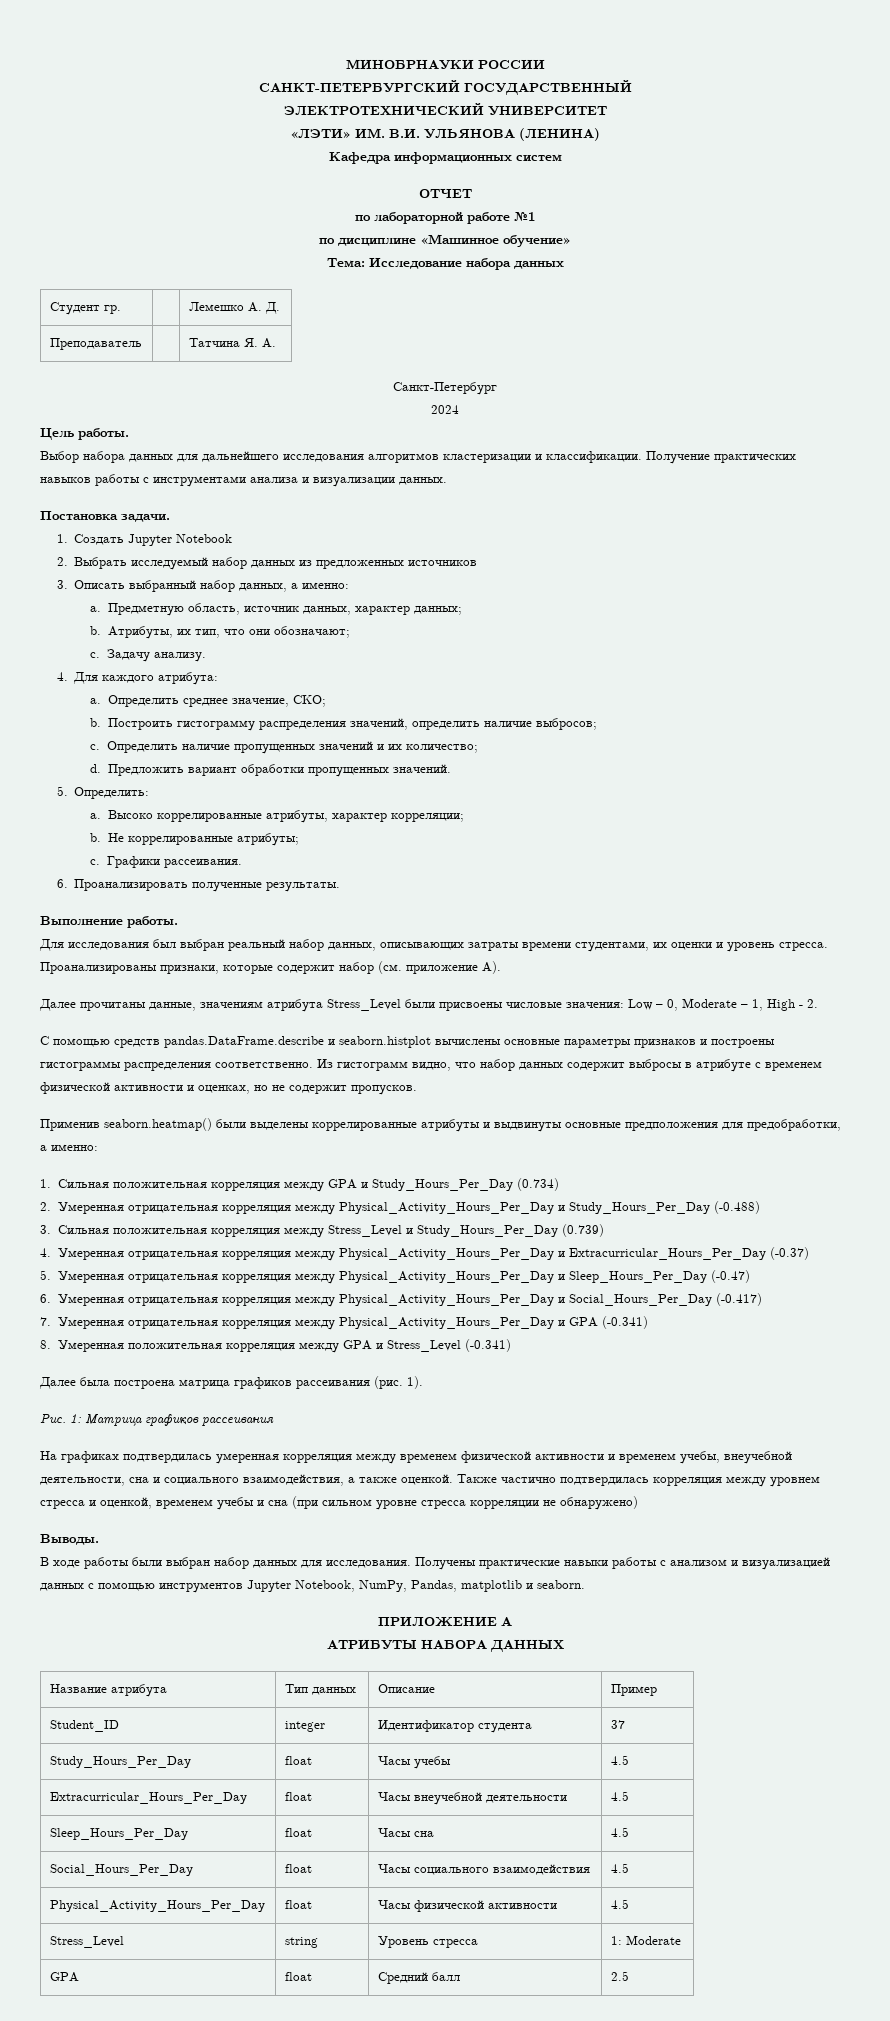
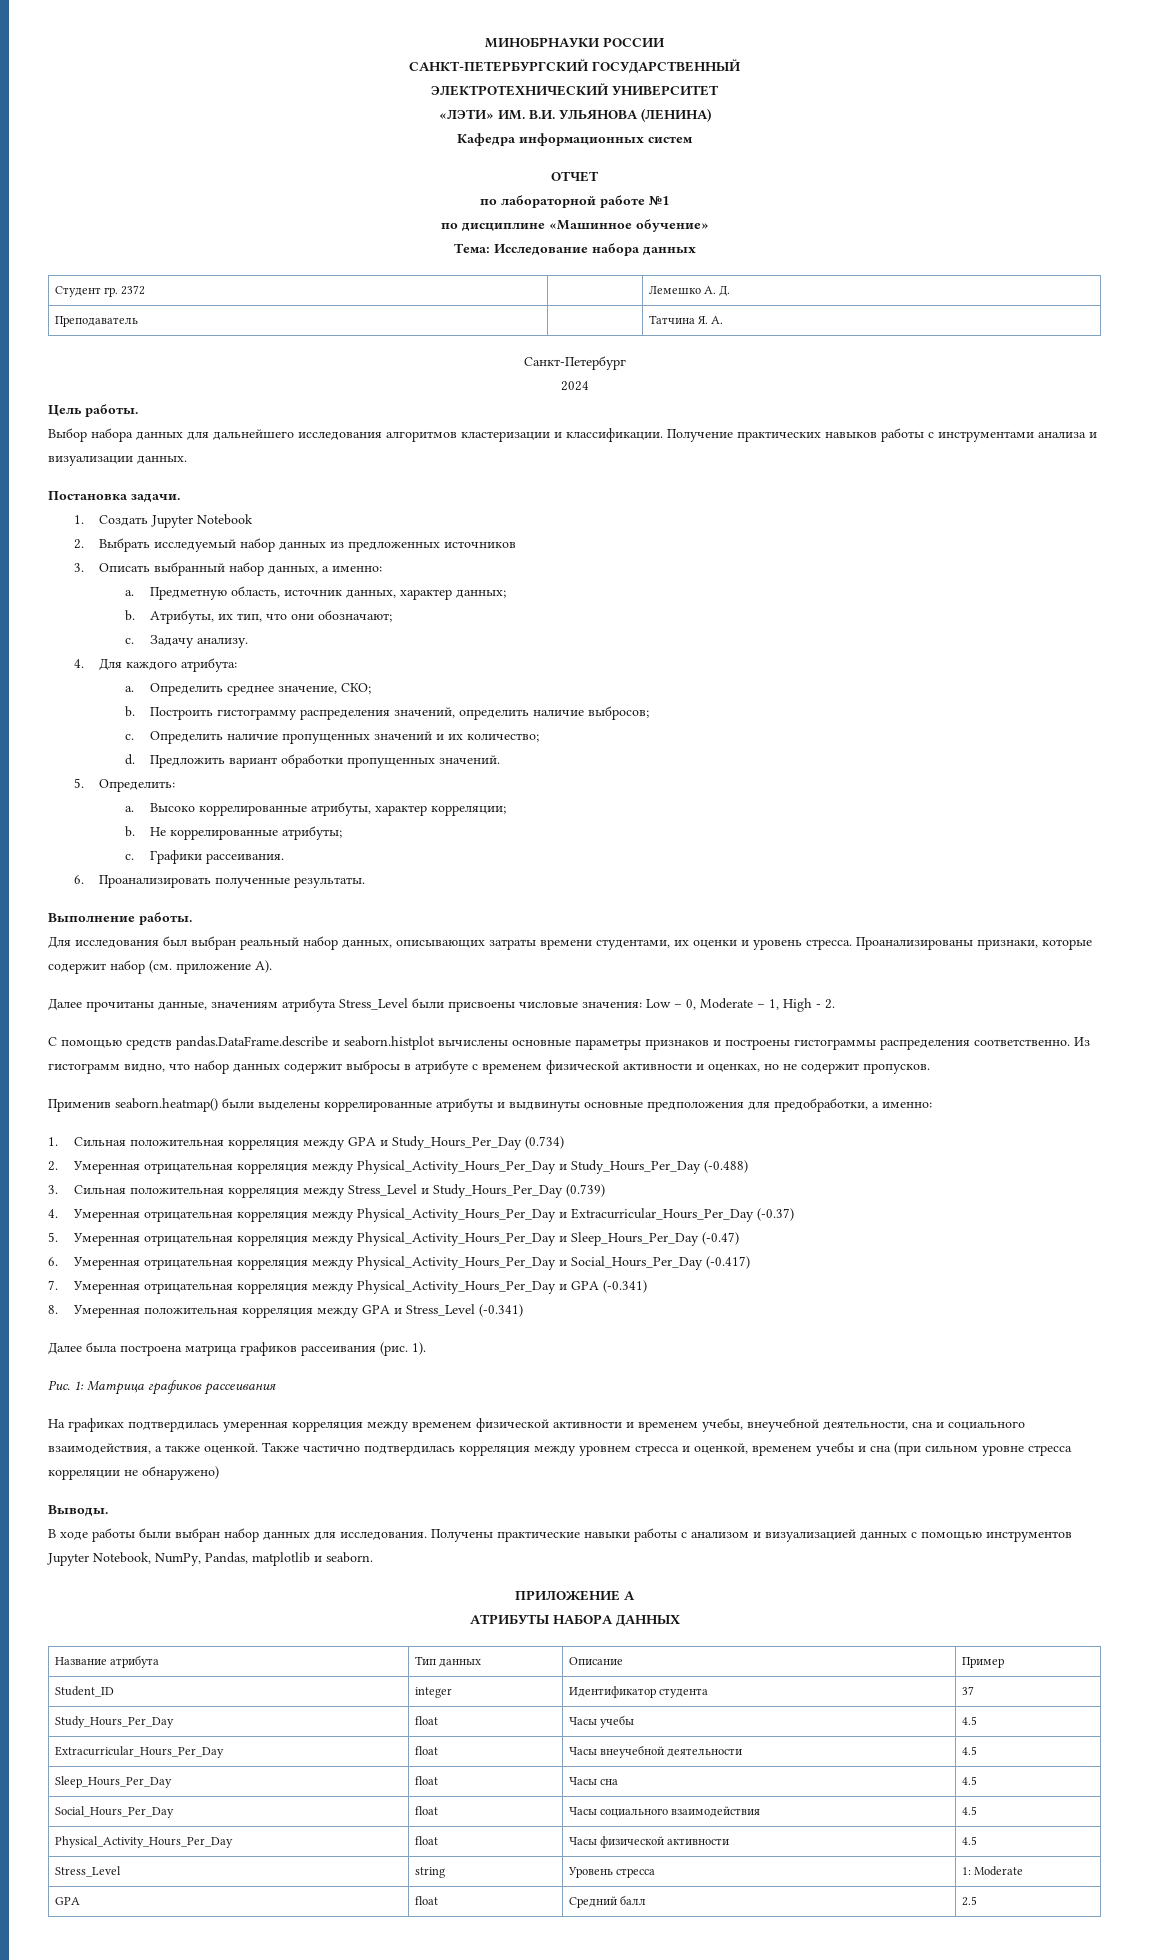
(121, 309) none -> [121,285,146,295] 2372

